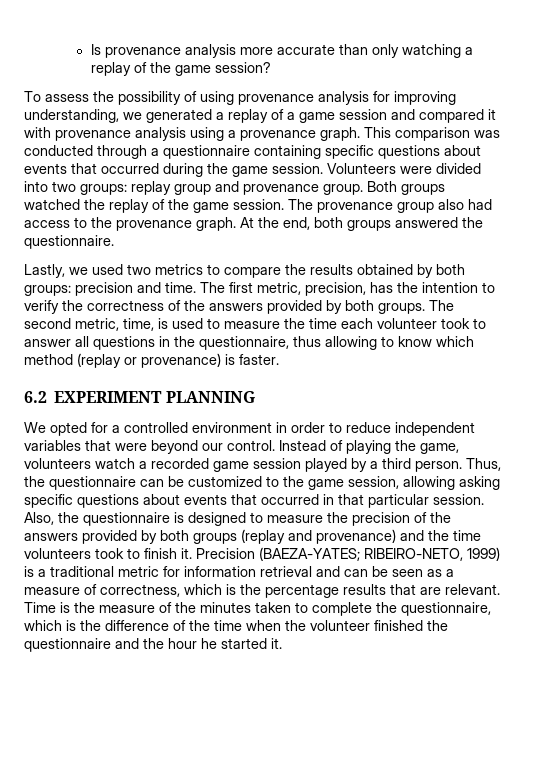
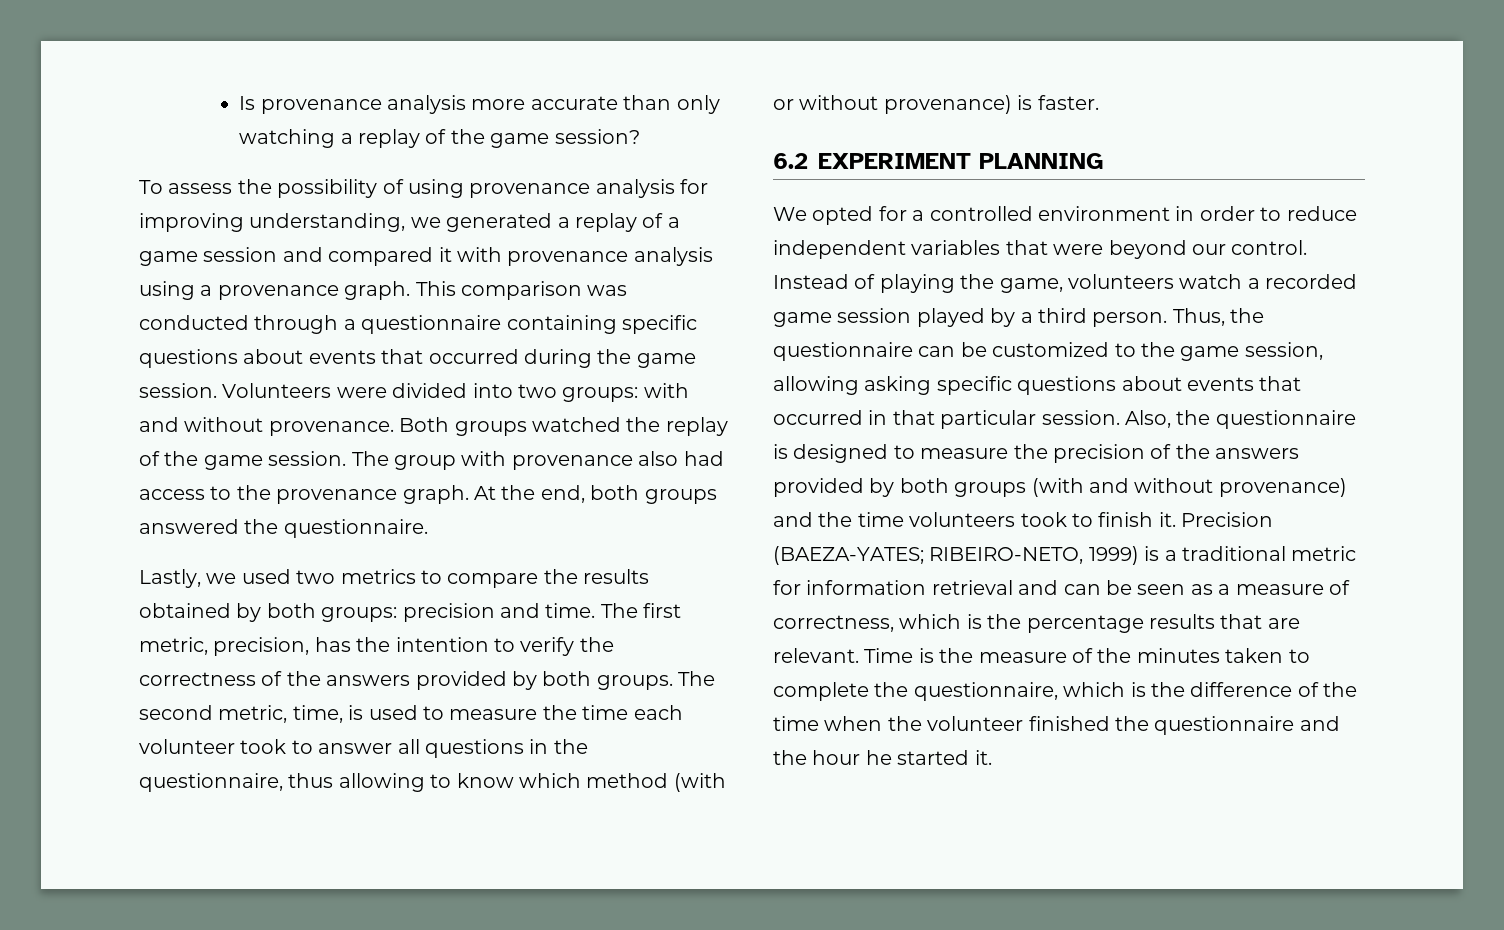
[131,181,363,195] replay group and provenance group. -> [643,383,689,398] [139,417,394,436] with and without provenance.
[317,202,434,213] provenance group -> [394,451,633,470] group with provenance
[77,353,137,368] (replay or -> [673,773,726,792] [773,95,879,110] (with or without
[241,529,312,544] (replay and -> [1031,478,1214,497] (with and without

